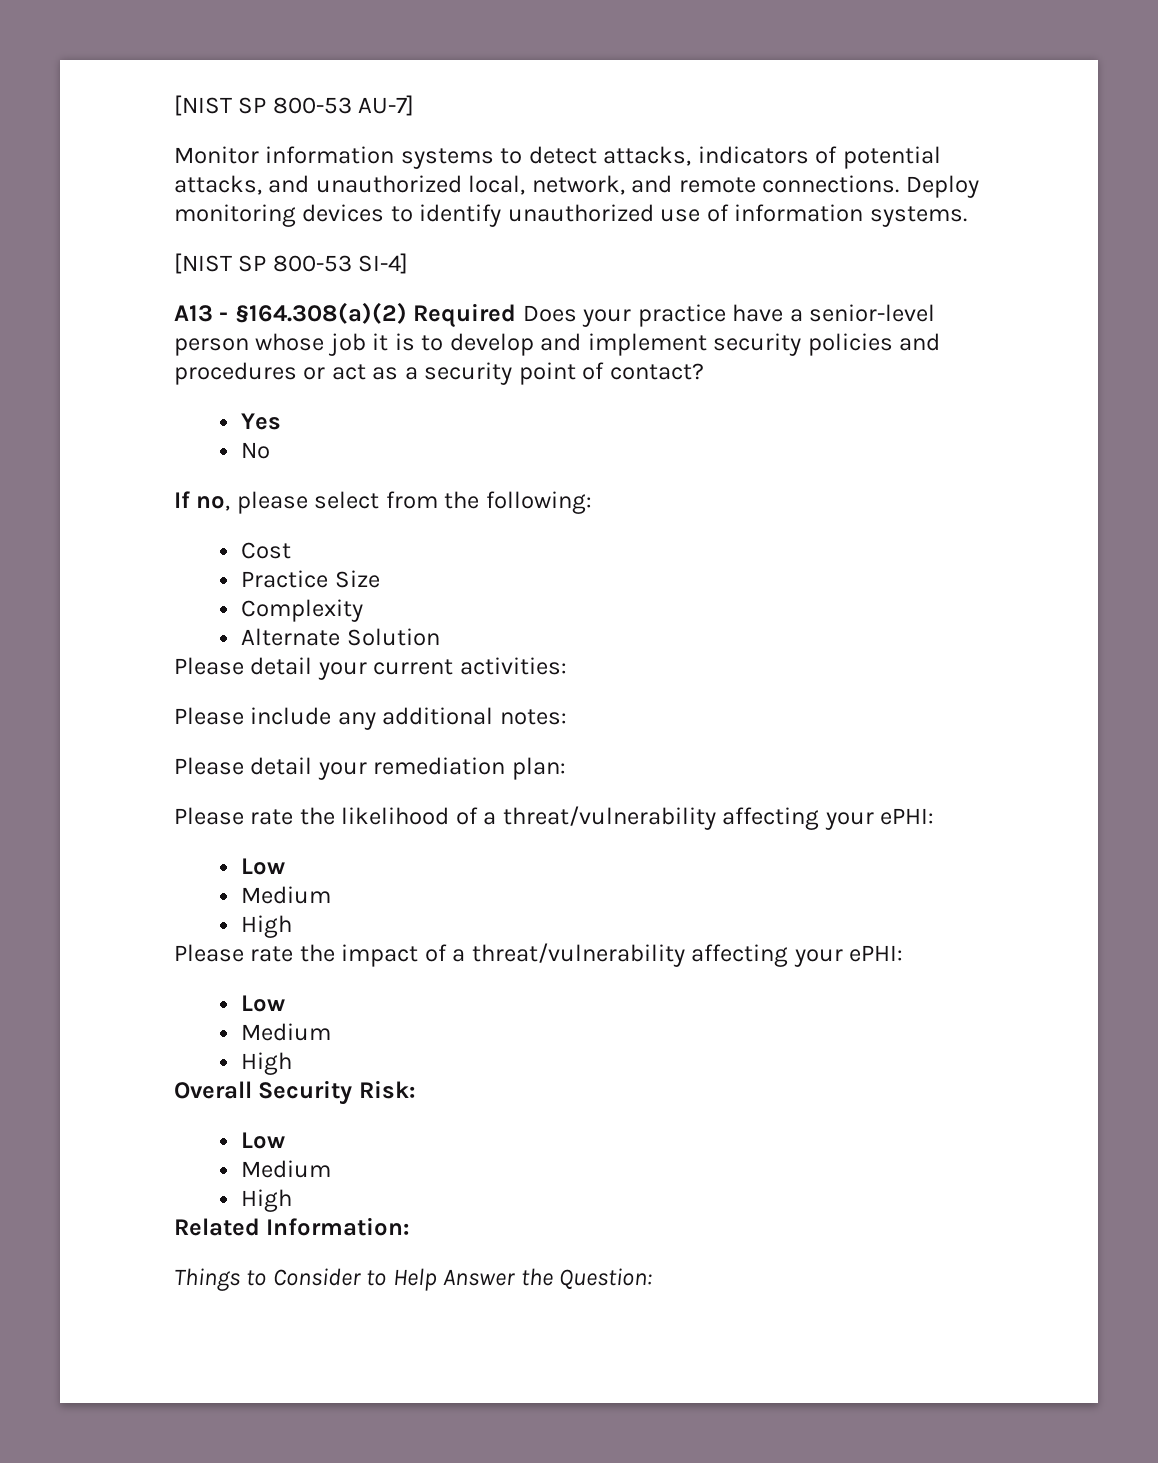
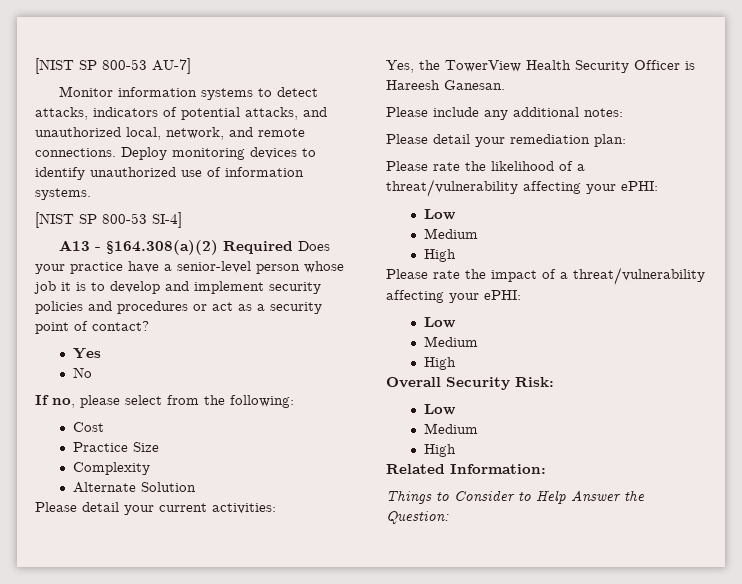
(567, 666) none -> [386,60,695,73] [386,80,505,90] // Yes, the TowerView Health Security Officer is Hareesh Ganesan.

